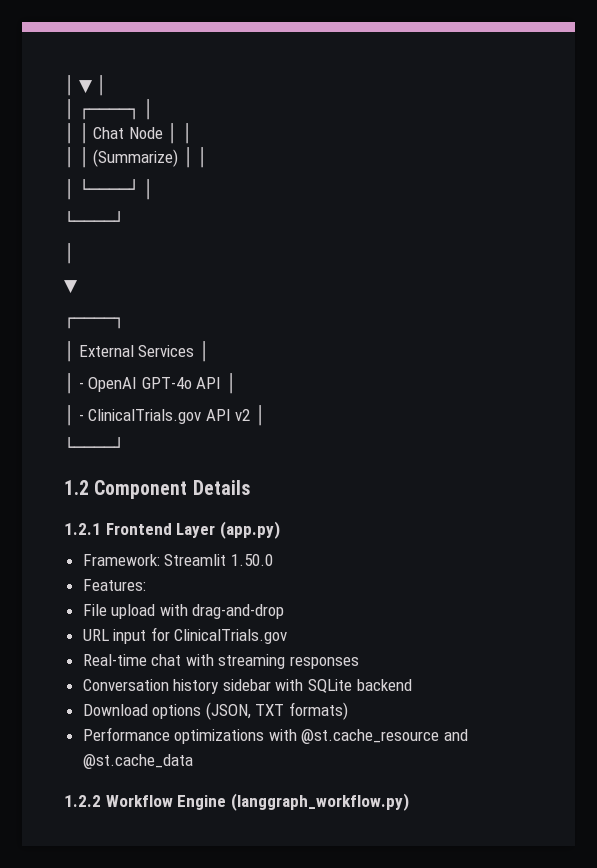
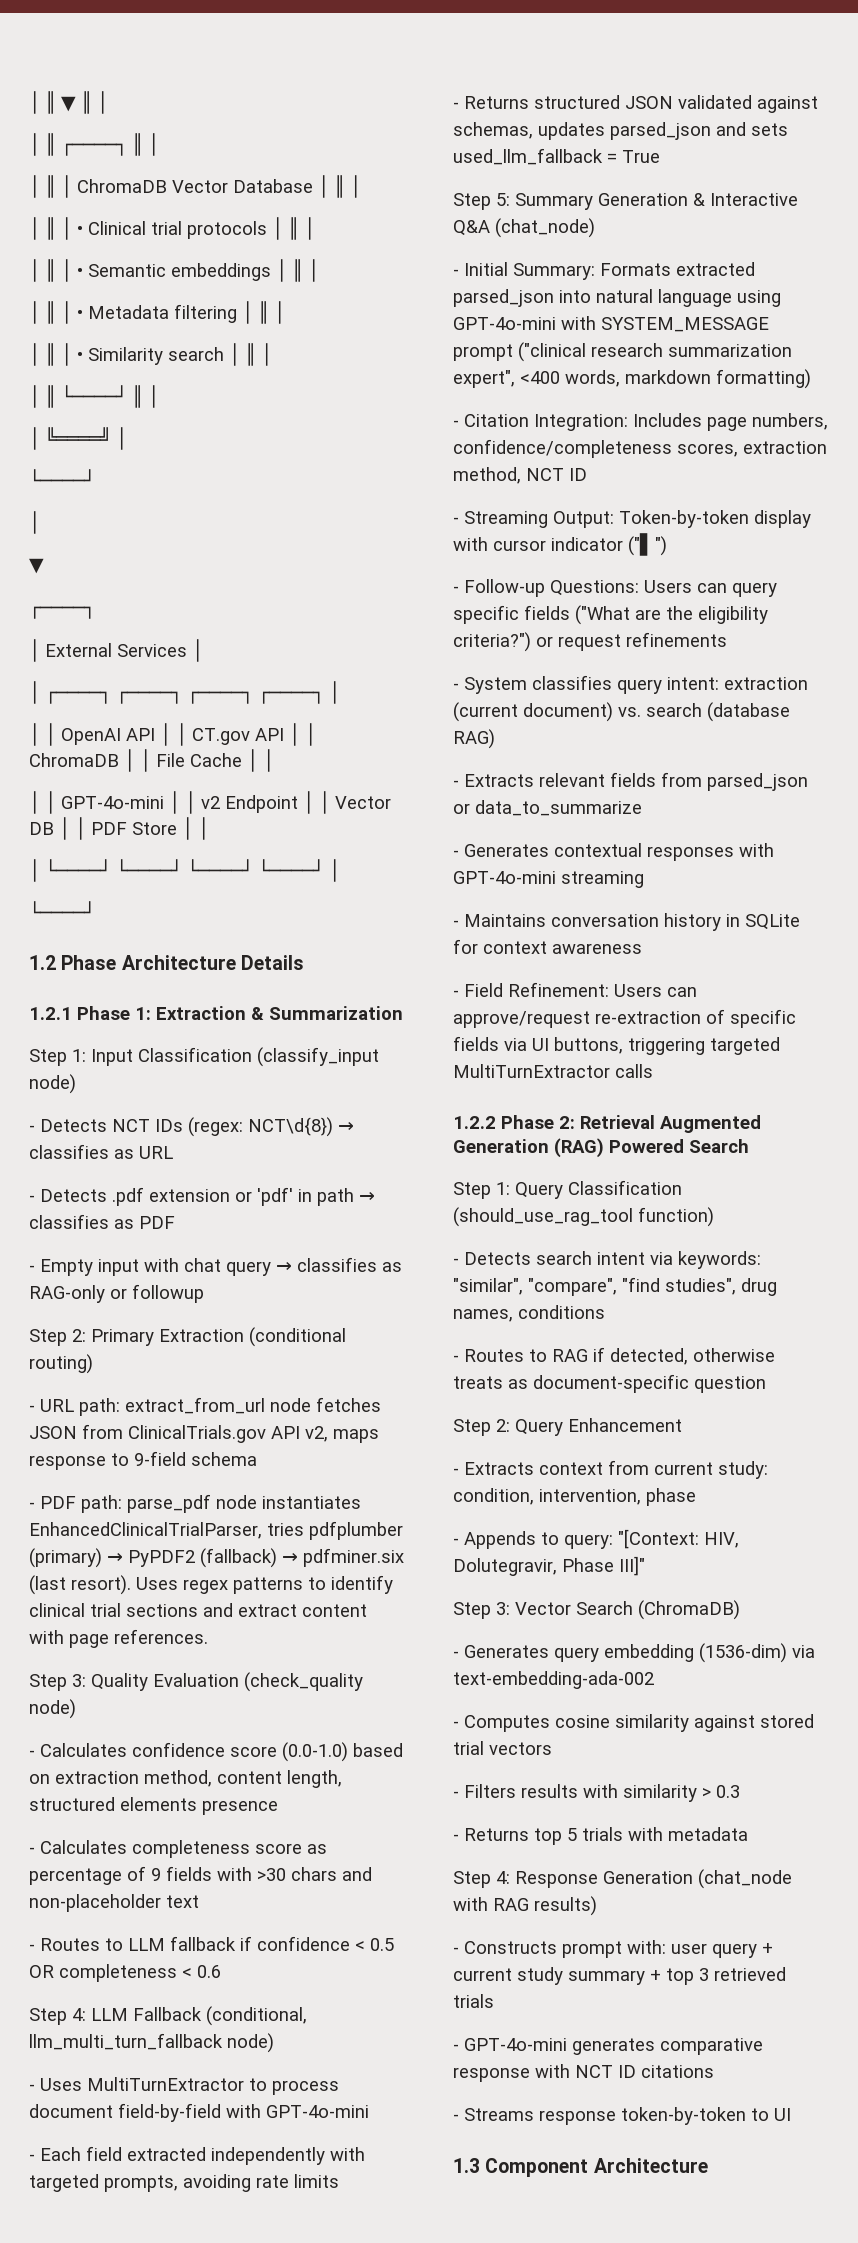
[64,75,107,96] [64,99,154,120] [64,123,192,144] [64,147,208,168] [64,179,139,200] │ ▼ │ // │ ┌────┐ │ // │ │ Chat Node │ │ // │ │ (Summarize) │ │ // │ └────┘ -> [29,91,108,114] [29,133,159,156] [29,175,361,198] [29,217,315,240] [29,259,319,282] [29,301,285,324] [29,343,272,366] [29,385,159,408] [29,427,111,450] │ ║ ▼ ║ │ // │ ║ ┌────┐ ║ │ // │ ║ │ ChromaDB Vector Database │ ║ │ // │ ║ │ • Clinical trial protocols │ ║ │ // │ ║ │ • Semantic embeddings │ ║ │ // │ ║ │ • Metadata filtering │ ║ │ // │ ║ │ • Similarity search │ ║ │ // │ ║ └────┘ ║ │ // │ ╚════╝
[78,373,236,394] [64,405,251,426] - OpenAI GPT-4o API │ // │ - ClinicalTrials.gov API v2 -> [45,681,340,704] [29,723,316,746] [29,749,274,772] [29,791,391,814] [29,817,209,840] [29,859,324,882] ┌────┐ ┌────┐ ┌────┐ ┌────┐ │ // │ │ OpenAI API │ │ CT.gov API │ │ ChromaDB │ │ File Cache │ │ // │ │ GPT-4o-mini │ │ v2 Endpoint │ │ Vector DB │ │ PDF Store │ │ // │ └────┘ └────┘ └────┘ └────┘
[94,480,188,499] Component -> [61,955,236,970] Phase Architecture
[105,521,280,539] [82,554,273,566] [82,579,146,591] [82,604,285,619] [82,627,288,644] [82,654,360,669] [82,679,412,694] [82,702,349,720] [82,727,469,744] [82,754,193,769] [64,793,409,811] Frontend Layer (app.py) // Framework: Streamlit 1.50.0 // Features: // File upload with drag-and-drop // URL input for ClinicalTrials.gov // Real-time chat with streaming responses // Conversation history sidebar with SQLite backend // Download options (JSON, TXT formats) // Performance optimizations with @st.cache_resource and @st.cache_data // 1.2.2 Workflow Engine (langgraph_workflow.py) -> [77,1006,403,1020] [29,1047,379,1067] [29,1074,76,1094] [29,1117,354,1137] [29,1144,173,1159] [29,1187,375,1206] [29,1214,175,1229] [29,1257,402,1276] [29,1284,204,1303] [29,1327,346,1347] [29,1354,93,1374] [29,1397,381,1416] [29,1424,379,1443] [29,1451,257,1470] [29,1494,361,1513] [29,1521,403,1540] [29,1548,404,1568] [29,1575,393,1595] [29,1603,367,1617] [29,1629,208,1648] [29,1672,363,1692] [29,1699,76,1719] [29,1742,403,1762] [29,1770,342,1788] [29,1797,278,1815] [29,1840,327,1858] [29,1866,372,1885] [29,1894,199,1912] [29,1936,394,1951] [29,1964,221,1982] [29,2006,307,2026] [29,2033,274,2053] [29,2077,339,2095] [29,2103,369,2122] [29,2146,365,2165] [29,2174,339,2192] [453,95,818,113] [453,122,788,140] [453,148,660,165] [453,193,798,210] [453,218,595,238] [453,262,755,280] [453,289,781,307] [453,316,769,332] [453,342,792,362] [453,369,811,389] [453,413,828,431] [453,439,827,458] [453,467,587,484] [453,510,811,528] [453,533,667,556] [453,579,777,597] [453,605,768,625] [453,632,727,652] [453,675,808,694] [453,702,790,722] [453,729,495,749] [453,772,808,791] [453,800,642,816] [453,843,774,861] [453,871,644,888] [453,913,800,931] [453,939,642,954] [453,982,697,997] [453,1009,796,1028] [453,1036,780,1055] [453,1064,653,1078] [453,1115,761,1133] [453,1138,749,1158] [453,1180,682,1199] [453,1207,714,1227] [453,1251,761,1269] [453,1277,777,1296] [453,1305,605,1322] [453,1347,775,1365] [453,1374,766,1393] [453,1418,682,1436] [453,1460,768,1479] [453,1488,696,1506] [453,1529,739,1549] [453,1556,645,1576] [453,1600,740,1620] [453,1643,815,1663] [453,1671,654,1689] [453,1714,814,1732] [453,1741,552,1755] [453,1784,740,1802] [453,1827,748,1845] [453,1869,792,1889] [453,1896,597,1916] [453,1940,773,1958] [453,1967,786,1985] [453,1994,494,2008] [453,2038,763,2055] [453,2064,714,2082] [453,2107,791,2125] [453,2158,708,2177] Phase 1: Extraction & Summarization // Step 1: Input Classification (classify_input node) // - Detects NCT IDs (regex: NCT\d{8}) → classifies as URL // - Detects .pdf extension or 'pdf' in path → classifies as PDF // - Empty input with chat query → classifies as RAG-only or followup // Step 2: Primary Extraction (conditional routing) // - URL path: extract_from_url node fetches JSON from ClinicalTrials.gov API v2, maps response to 9-field schema // - PDF path: parse_pdf node instantiates EnhancedClinicalTrialParser, tries pdfplumber (primary) → PyPDF2 (fallback) → pdfminer.six (last resort). Uses regex patterns to identify clinical trial sections and extract content with page references. // Step 3: Quality Evaluation (check_quality node) // - Calculates confidence score (0.0-1.0) based on extraction method, content length, structured elements presence // - Calculates completeness score as percentage of 9 fields with >30 chars and non-placeholder text // - Routes to LLM fallback if confidence < 0.5 OR completeness < 0.6 // Step 4: LLM Fallback (conditional, llm_multi_turn_fallback node) // - Uses MultiTurnExtractor to process document field-by-field with GPT-4o-mini // - Each field extracted independently with targeted prompts, avoiding rate limits // - Returns structured JSON validated against schemas, updates parsed_json and sets used_llm_fallback = True // Step 5: Summary Generation & Interactive Q&A (chat_node) // - Initial Summary: Formats extracted parsed_json into natural language using GPT-4o-mini with SYSTEM_MESSAGE prompt ("clinical research summarization expert", <400 words, markdown formatting) // - Citation Integration: Includes page numbers, confidence/completeness scores, extraction method, NCT ID // - Streaming Output: Token-by-token display with cursor indicator ("▌") // - Follow-up Questions: Users can query specific fields ("What are the eligibility criteria?") or request refinements // - System classifies query intent: extraction (current document) vs. search (database RAG) // - Extracts relevant fields from parsed_json or data_to_summarize // - Generates contextual responses with GPT-4o-mini streaming // - Maintains conversation history in SQLite for context awareness // - Field Refinement: Users can approve/request re-extraction of specific fields via UI buttons, triggering targeted MultiTurnExtractor calls // 1.2.2 Phase 2: Retrieval Augmented Generation (RAG) Powered Search // Step 1: Query Classification (should_use_rag_tool function) // - Detects search intent via keywords: "similar", "compare", "find studies", drug names, conditions // - Routes to RAG if detected, otherwise treats as document-specific question // Step 2: Query Enhancement // - Extracts context from current study: condition, intervention, phase // - Appends to query: "[Context: HIV, Dolutegravir, Phase III]" // Step 3: Vector Search (ChromaDB) // - Generates query embedding (1536-dim) via text-embedding-ada-002 // - Computes cosine similarity against stored trial vectors // - Filters results with similarity > 0.3 // - Returns top 5 trials with metadata // Step 4: Response Generation (chat_node with RAG results) // - Constructs prompt with: user query + current study summary + top 3 retrieved trials // - GPT-4o-mini generates comparative response with NCT ID citations // - Streams response token-by-token to UI // 1.3 Component Architecture

